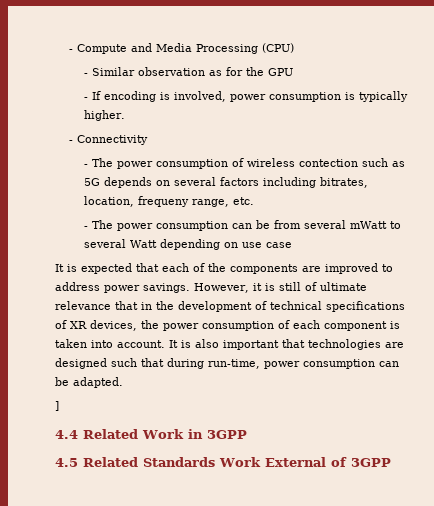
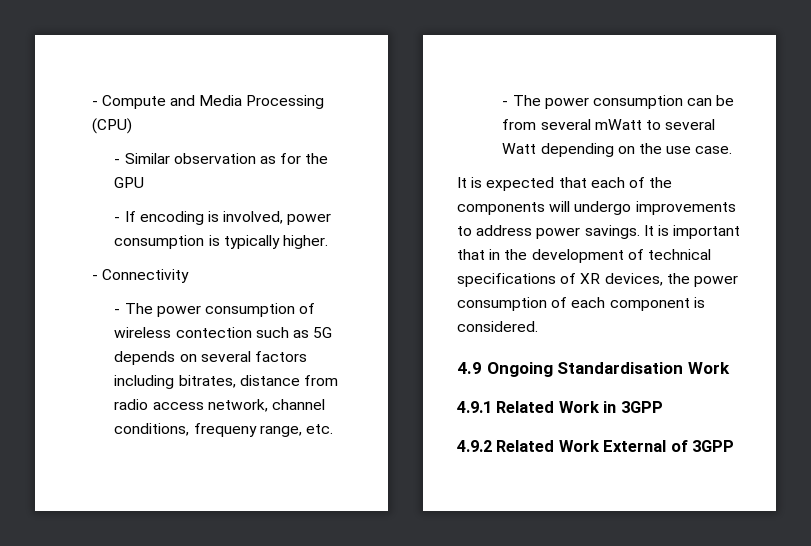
[83,196,134,207] location, -> [239,375,339,386] [114,399,326,412] [114,423,190,436] distance from radio access network, channel conditions,
[241,242,292,248] use case -> [639,143,733,154] the use case.
[302,263,378,274] are improved -> [549,201,736,215] will undergo improvements
[194,282,367,293] [55,301,111,310] However, it is still of ultimate relevance -> [643,225,741,239] It is important
[55,339,404,350] [55,358,399,369] [55,377,123,388] [55,401,59,411] [55,430,78,439] taken into account. It is also important that technologies are designed such that during run-time, power consumption can be adapted. // ] // 4.4 -> [457,321,538,332] [457,362,730,377] [457,401,492,413] considered. // 4.9 Ongoing Standardisation Work // 4.9.1
[55,457,215,467] 4.5 Related Standards -> [457,440,555,452] 4.9.2 Related

